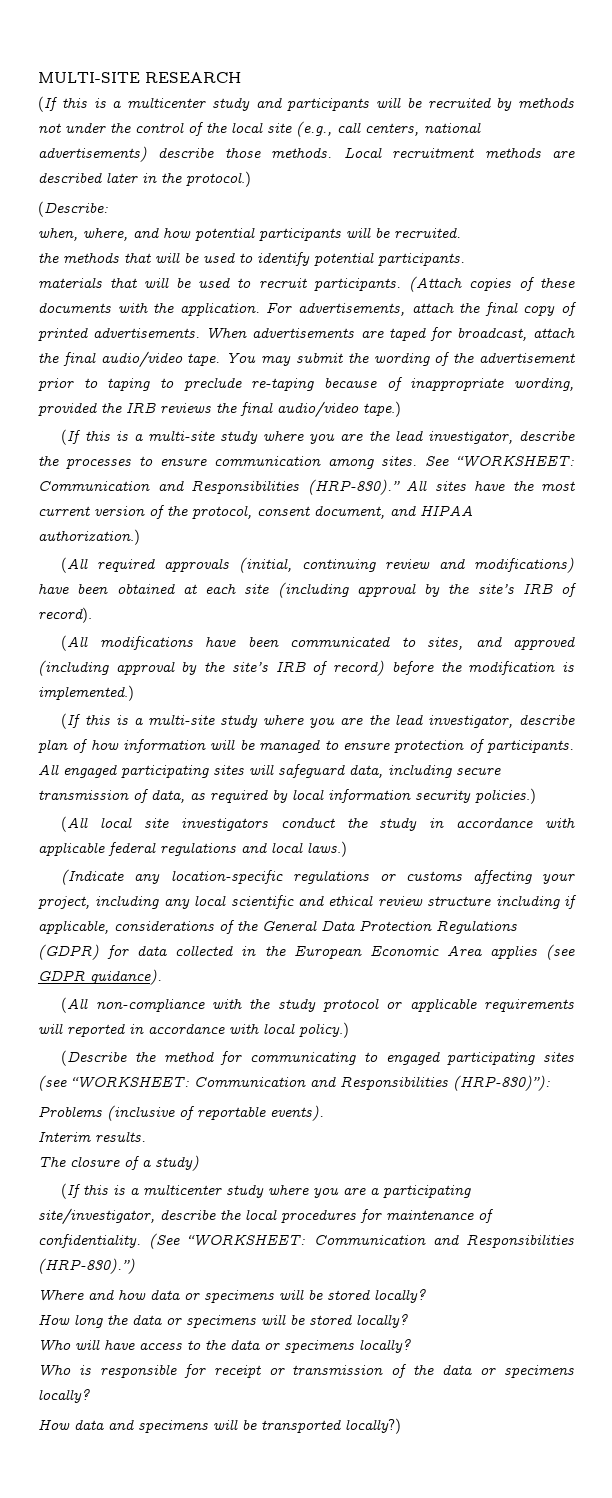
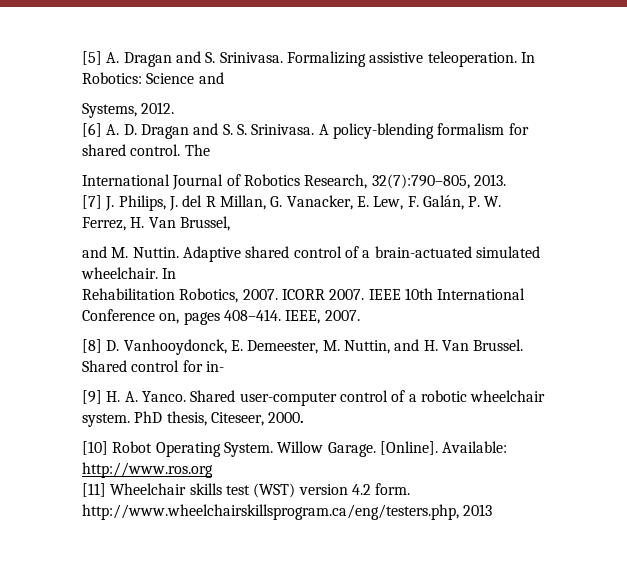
[38,72,241,83] [38,96,574,112] [38,121,481,137] [38,146,575,162] [38,171,251,187] [38,201,108,217] [38,227,461,241] [38,252,465,266] [38,276,575,292] [38,302,578,316] [38,327,575,341] [38,351,575,367] [38,377,574,391] [38,401,401,417] [61,429,576,445] [38,455,574,469] [38,479,575,495] [38,505,473,519] [38,529,140,545] [61,557,574,573] [38,582,577,598] [38,607,92,623] [61,635,576,651] [38,660,575,676] [38,685,134,701] [61,713,576,729] [38,739,574,753] [38,764,501,778] [38,788,536,804] [61,816,575,832] [38,841,347,857] [61,869,575,885] [38,895,577,909] [38,920,517,934] [38,944,575,960] [38,969,162,985] [61,997,575,1013] [38,1022,349,1038] [61,1050,575,1066] [38,1075,550,1091] [38,1105,324,1121] [38,1131,146,1142] [38,1155,199,1171] [61,1183,472,1199] [38,1208,494,1224] [38,1233,574,1249] [38,1258,135,1274] [38,1289,426,1303] [38,1314,408,1328] [38,1339,411,1353] [38,1364,575,1378] [38,1389,90,1403] [38,1418,401,1434] MULTI-SITE RESEARCH // (If this is a multicenter study and participants will be recruited by methods not under the control of the local site (e.g., call centers, national advertisements) describe those methods. Local recruitment methods are described later in the protocol.) // (Describe: // when, where, and how potential participants will be recruited. // the methods that will be used to identify potential participants. // materials that will be used to recruit participants. (Attach copies of these documents with the application. For advertisements, attach the final copy of printed advertisements. When advertisements are taped for broadcast, attach the final audio/video tape. You may submit the wording of the advertisement prior to taping to preclude re-taping because of inappropriate wording, provided the IRB reviews the final audio/video tape.) // (If this is a multi-site study where you are the lead investigator, describe the processes to ensure communication among sites. See “WORKSHEET: Communication and Responsibilities (HRP-830).” All sites have the most current version of the protocol, consent document, and HIPAA authorization.) // (All required approvals (initial, continuing review and modifications) have been obtained at each site (including approval by the site’s IRB of record). // (All modifications have been communicated to sites, and approved (including approval by the site’s IRB of record) before the modification is implemented.) // (If this is a multi-site study where you are the lead investigator, describe plan of how information will be managed to ensure protection of participants. All engaged participating sites will safeguard data, including secure transmission of data, as required by local information security policies.) // (All local site investigators conduct the study in accordance with applicable federal regulations and local laws.) // (Indicate any location-specific regulations or customs affecting your project, including any local scientific and ethical review structure including if applicable, considerations of the General Data Protection Regulations (GDPR) for data collected in the European Economic Area applies (see GDPR guidance). // (All non-compliance with the study protocol or applicable requirements will reported in accordance with local policy.) // (Describe the method for communicating to engaged participating sites (see “WORKSHEET: Communication and Responsibilities (HRP-830)”): // Problems (inclusive of reportable events). // Interim results. // The closure of a study) // (If this is a multicenter study where you are a participating site/investigator, describe the local procedures for maintenance of confidentiality. (See “WORKSHEET: Communication and Responsibilities (HRP-830).”) // Where and how data or specimens will be stored locally? // How long the data or specimens will be stored locally? // Who will have access to the data or specimens locally? // Who is responsible for receipt or transmission of the data or specimens locally? // How data and specimens will be transported locally?) -> [82,51,535,67] [82,72,224,84] [82,102,175,118] [82,123,529,139] [82,144,210,156] [82,174,506,190] [82,195,502,211] [82,216,230,231] [82,246,540,262] [81,267,177,279] [82,288,526,303] [82,309,360,325] [82,339,524,355] [82,360,224,372] [82,390,546,406] [82,411,305,427] [82,441,508,457] [82,462,213,478] [82,483,411,498] [82,504,493,520] [5] A. Dragan and S. Srinivasa. Formalizing assistive teleoperation. In Robotics: Science and // Systems, 2012. // [6] A. D. Dragan and S. S. Srinivasa. A policy-blending formalism for shared control. The // International Journal of Robotics Research, 32(7):790–805, 2013. // [7] J. Philips, J. del R Millan, G. Vanacker, E. Lew, F. Galán, P. W. Ferrez, H. Van Brussel, // and M. Nuttin. Adaptive shared control of a brain-actuated simulated wheelchair. In // Rehabilitation Robotics, 2007. ICORR 2007. IEEE 10th International Conference on, pages 408–414. IEEE, 2007. // [8] D. Vanhooydonck, E. Demeester, M. Nuttin, and H. Van Brussel. Shared control for in- // [9] H. A. Yanco. Shared user-computer control of a robotic wheelchair system. PhD thesis, Citeseer, 2000. // [10] Robot Operating System. Willow Garage. [Online]. Available: http://www.ros.org // [11] Wheelchair skills test (WST) version 4.2 form. http://www.wheelchairskillsprogram.ca/eng/testers.php, 2013

